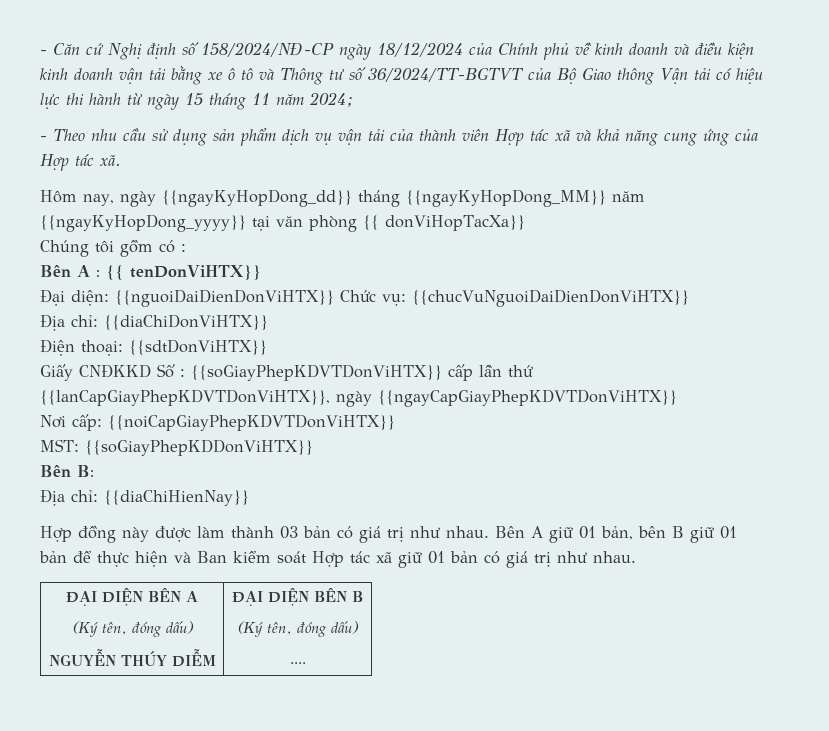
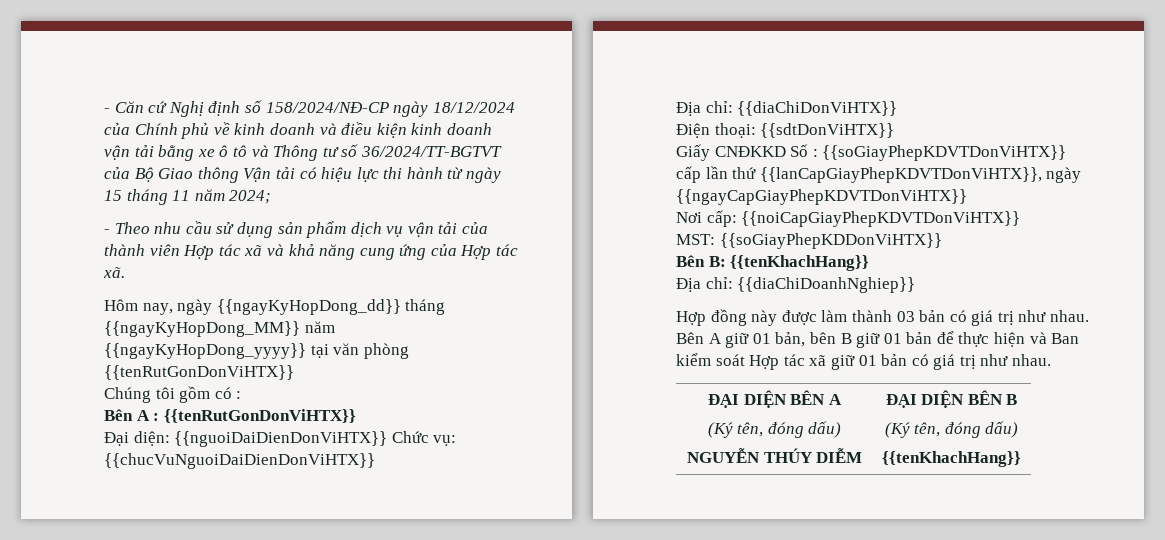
[363,215,525,231] {{ donViHopTacXa}} -> [104,365,294,380] {{tenRutGonDonViHTX}}
[106,265,261,280] {{ tenDonViHTX}} -> [163,409,356,423] {{tenRutGonDonViHTX}}
[40,489,249,506] // Địa chỉ: {{diaChiHienNay}} -> [730,255,870,271] [676,277,916,293] {{tenKhachHang}} // Địa chỉ: {{diaChiDoanhNghiep}}
[289,662,306,664] .... -> [882,451,1021,467] {{tenKhachHang}}

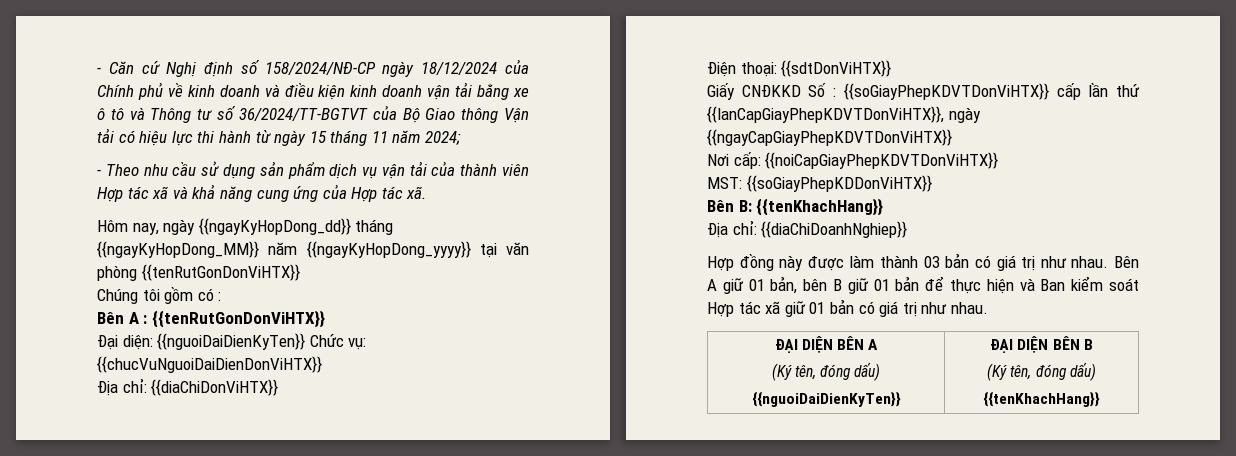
[174,431,388,447] {{nguoiDaiDienDonViHTX}} -> [157,333,306,350] {{nguoiDaiDienKyTen}}
[686,448,863,463] NGUYỄN THÚY DIỄM -> [751,391,901,407] {{nguoiDaiDienKyTen}}

